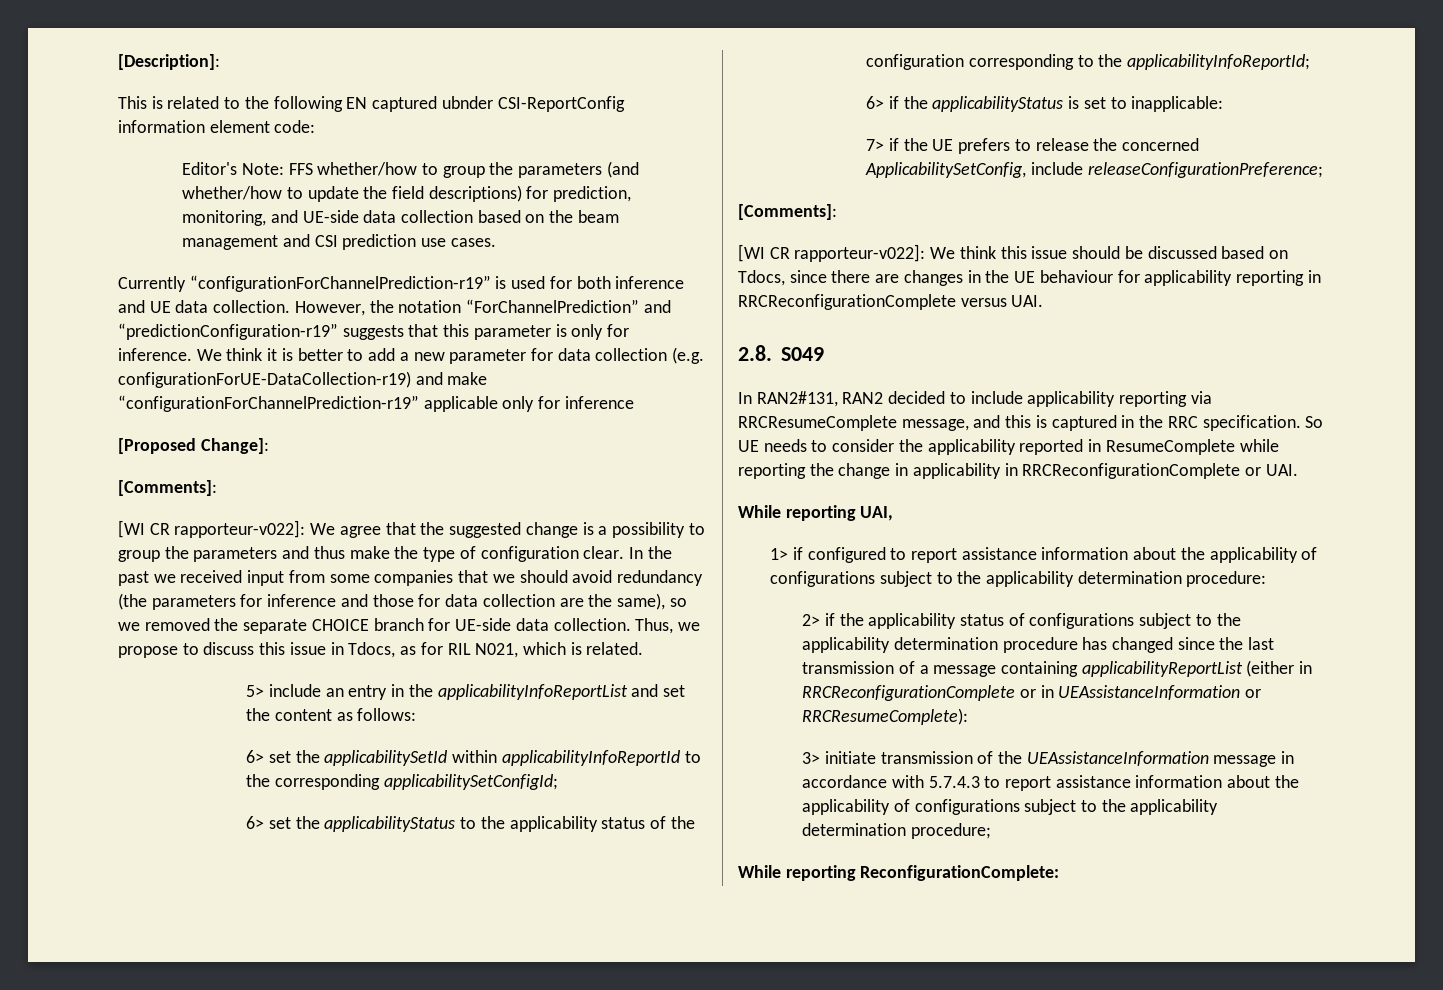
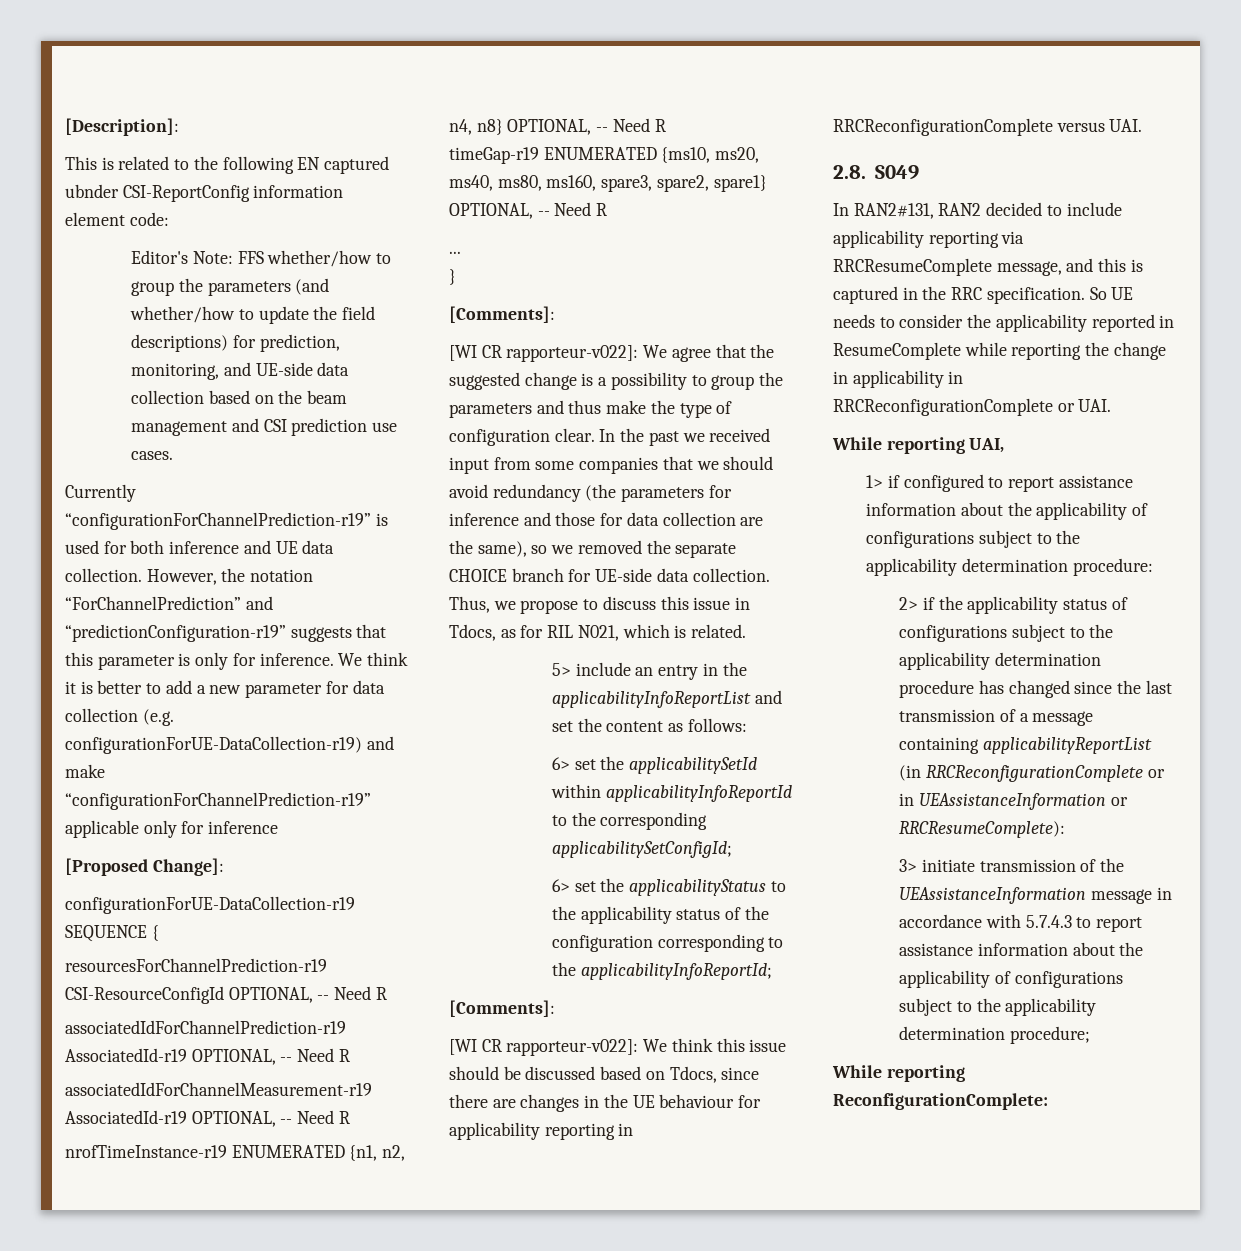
(269, 446) none -> [65,896,355,914] [65,925,159,942] [65,958,327,972] [65,986,387,1004] [65,1020,346,1034] [65,1048,350,1065] [65,1082,372,1096] [65,1110,350,1127] [65,1145,406,1161] [449,118,666,135] [449,147,760,164] [449,175,767,192] [449,202,608,219] [449,251,461,254] [449,269,456,285] // configurationForUE-DataCollection-r19 SEQUENCE { // resourcesForChannelPrediction-r19 CSI-ResourceConfigId OPTIONAL, -- Need R // associatedIdForChannelPrediction-r19 AssociatedId-r19 OPTIONAL, -- Need R // associatedIdForChannelMeasurement-r19 AssociatedId-r19 OPTIONAL, -- Need R // nrofTimeInstance-r19 ENUMERATED {n1, n2, n4, n8} OPTIONAL, -- Need R // timeGap-r19 ENUMERATED {ms10, ms20, ms40, ms80, ms160, spare3, spare2, spare1} OPTIONAL, -- Need R // ... // }
[866,96,1224,112] [866,138,1200,154] [865,162,1323,178] // 6> if the applicabilityStatus is set to inapplicable: // 7> if the UE prefers to release the concerned ApplicabilitySetConfig, include releaseConfigurationPreference; -> (772, 971) none
[1246,660,1313,677] (either in -> [899,765,922,781] (in

